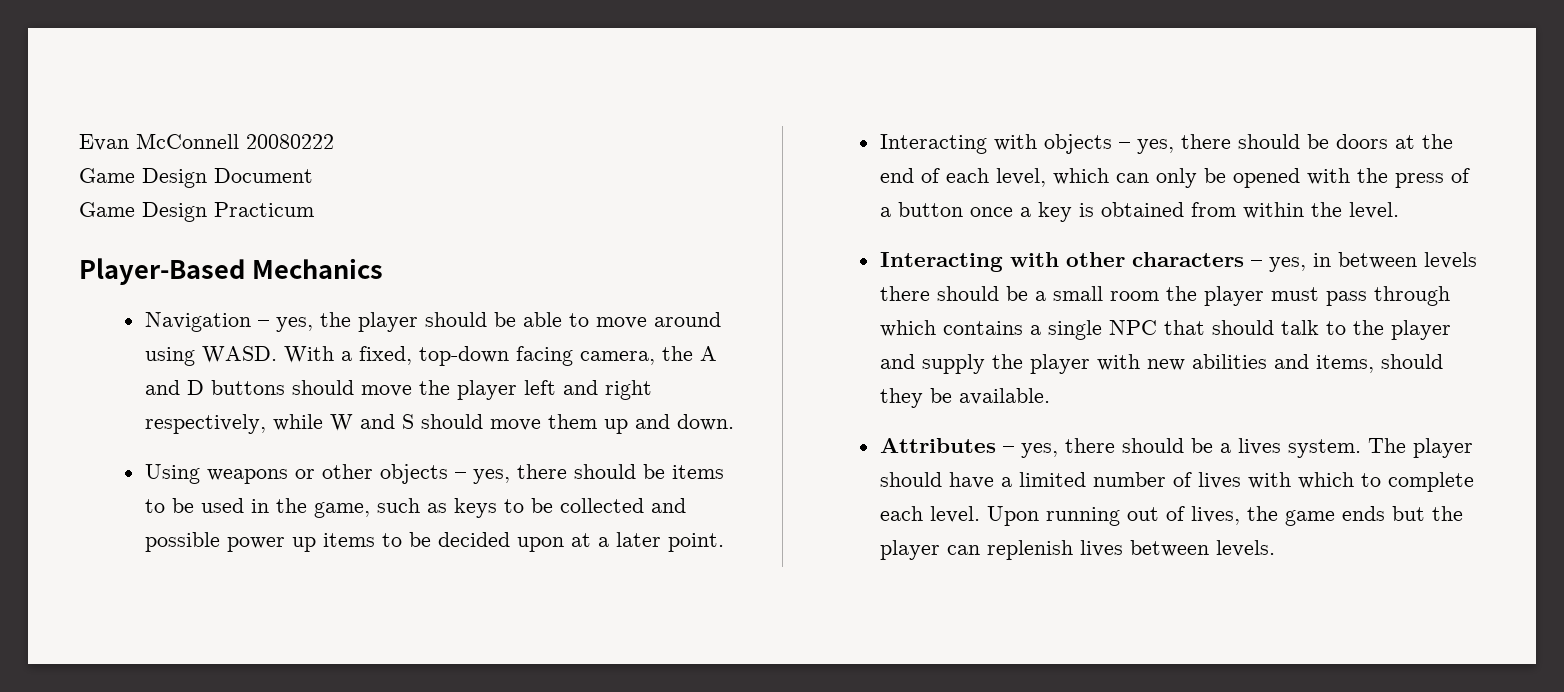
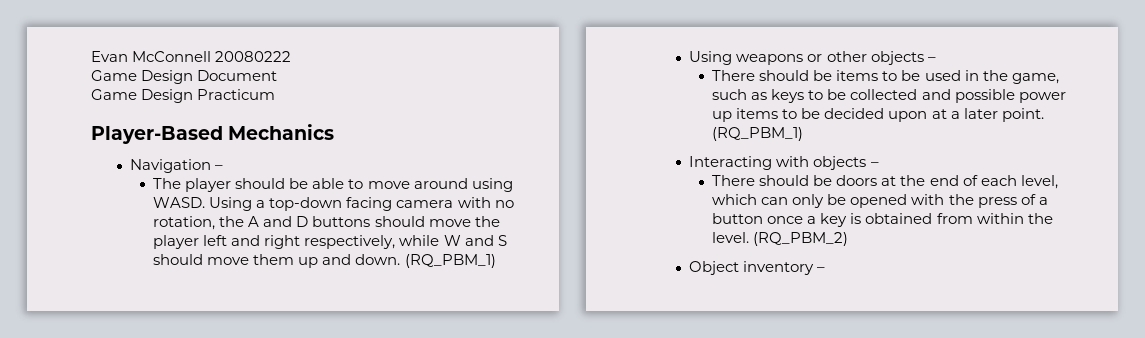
[275,312,351,332] yes, the -> [153,178,182,189] // The
[283,346,655,366] With a fixed, top-down facing camera, -> [209,197,514,211] [153,216,216,230] Using a top-down facing camera with no rotation,
(734, 422) none -> [404,254,496,268] (RQ_PBM_1)
[472,464,567,484] yes, there -> [712,70,756,81] // There
(724, 542) none -> [712,127,804,141] (RQ_PBM_1)
[1136,134,1231,154] yes, there -> [712,175,756,186] // There
[879,252,1477,272] [879,286,1450,306] [879,320,1451,340] [879,354,1443,374] [879,388,1050,408] [879,438,1473,458] [879,472,1474,492] [879,506,1463,526] [879,540,1275,560] // Interacting with other characters – yes, in between levels there should be a small room the player must pass through which contains a single NPC that should talk to the player and supply the player with new abilities and items, should they be available. // Attributes – yes, there should be a lives system. The player should have a limited number of lives with which to complete each level. Upon running out of lives, the game ends but the player can replenish lives between levels. -> [753,232,849,246] [689,261,826,275] (RQ_PBM_2) // Object inventory –

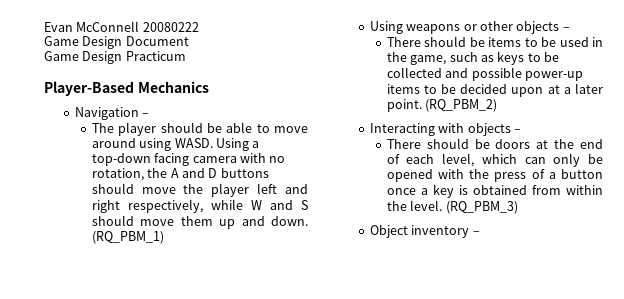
[1018,92,1066,103] [712,111,733,122] power up -> [524,71,583,81] power-up
[712,127,804,141] (RQ_PBM_1) -> [425,99,498,112] (RQ_PBM_2)
[753,232,849,246] (RQ_PBM_2) -> [445,201,518,214] (RQ_PBM_3)

